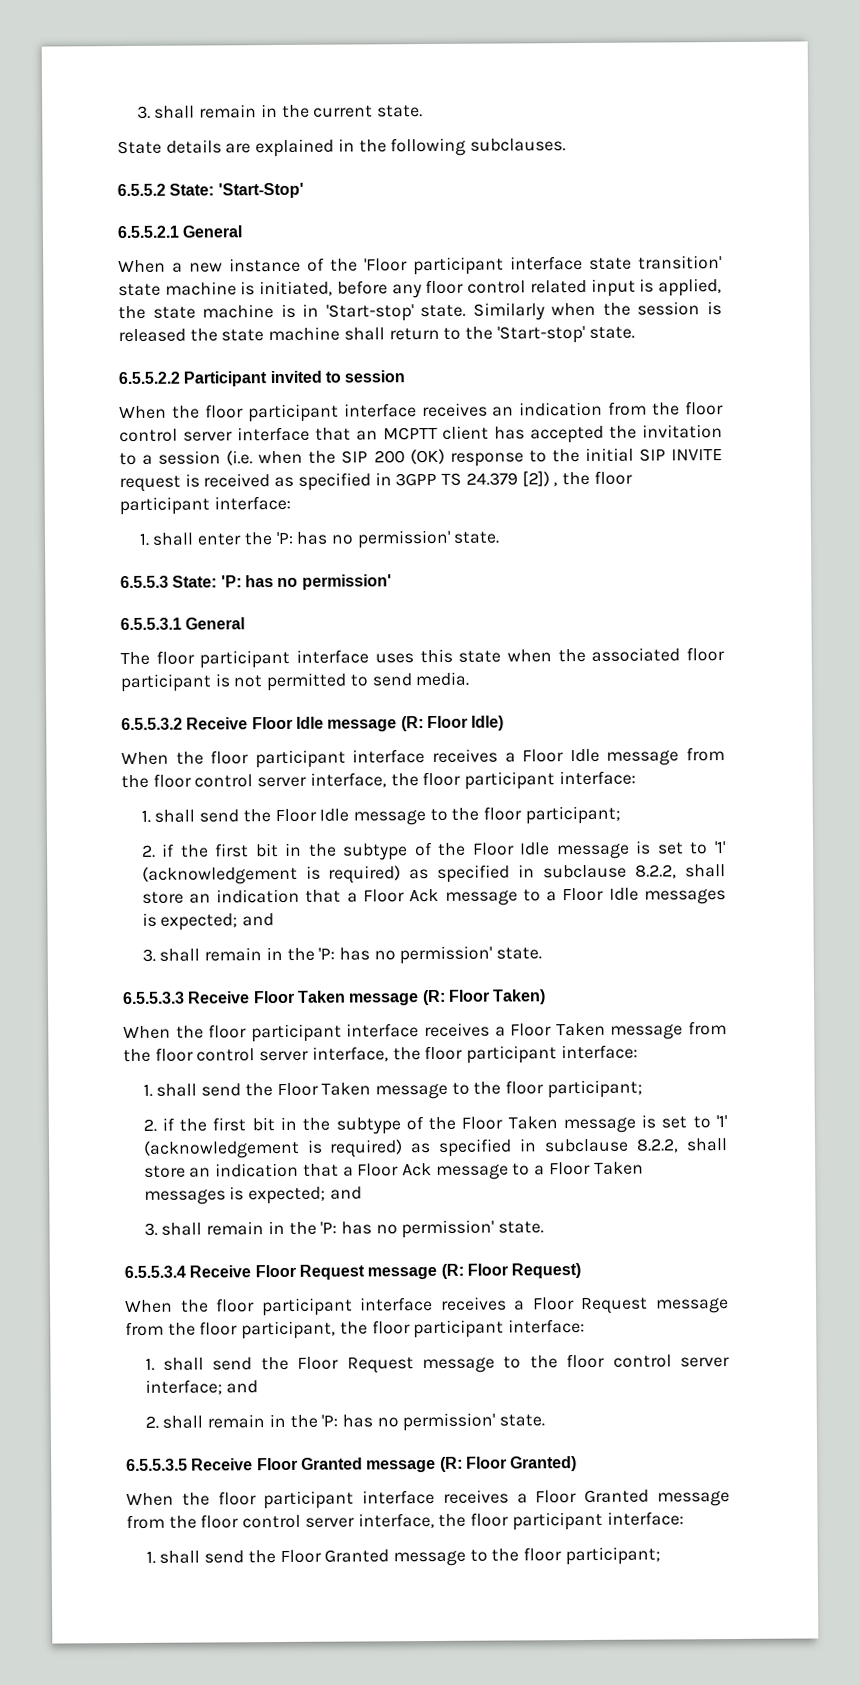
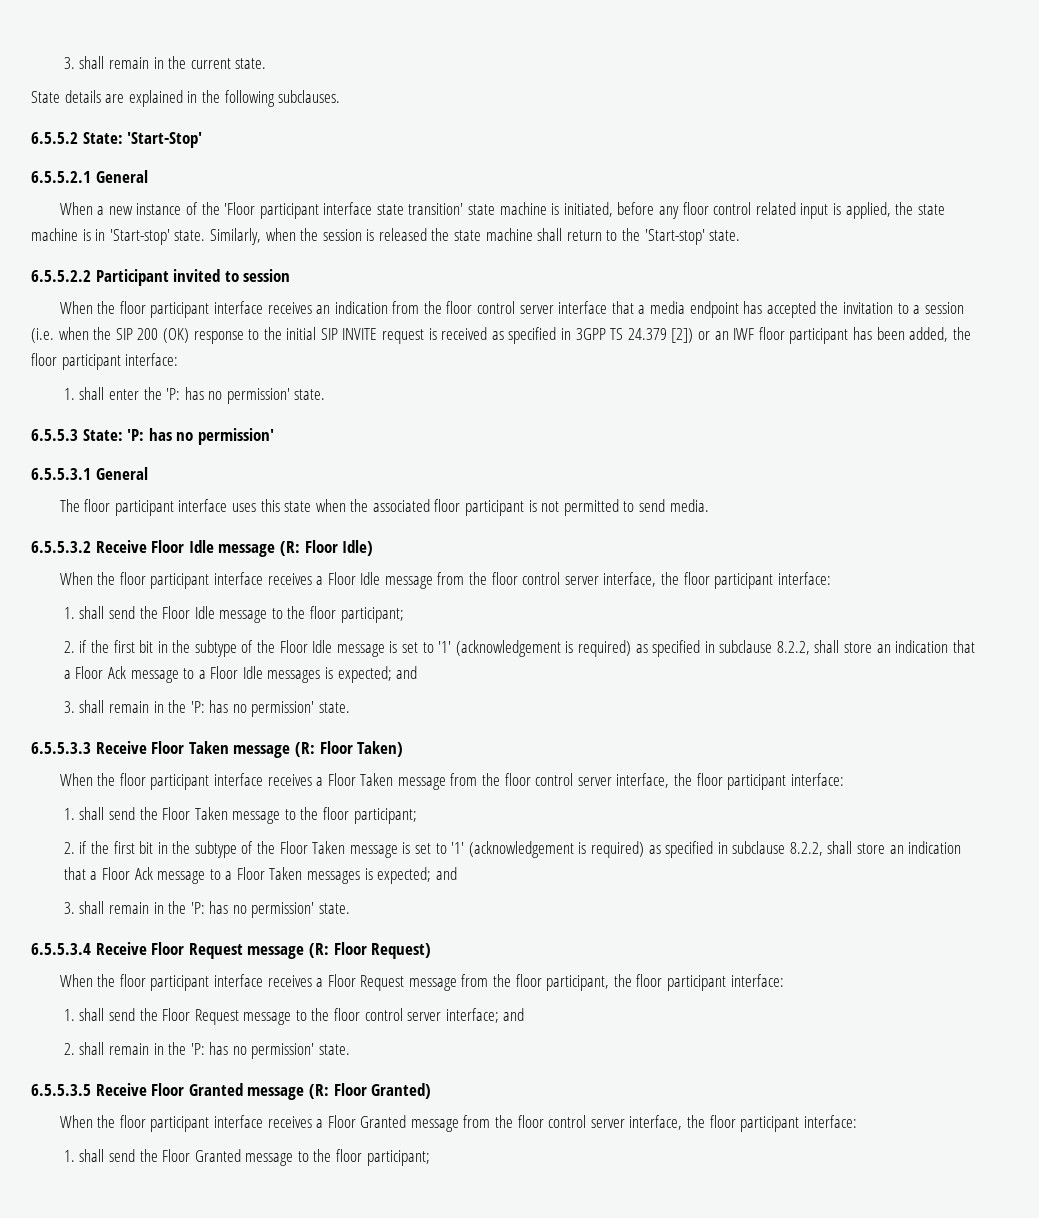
[472,302,545,321] Similarly -> [209,228,261,245] Similarly,
[355,425,490,441] an MCPTT client -> [638,301,739,318] a media endpoint
[553,482,559,487] , -> [697,327,949,344] or an IWF floor participant has been added,

